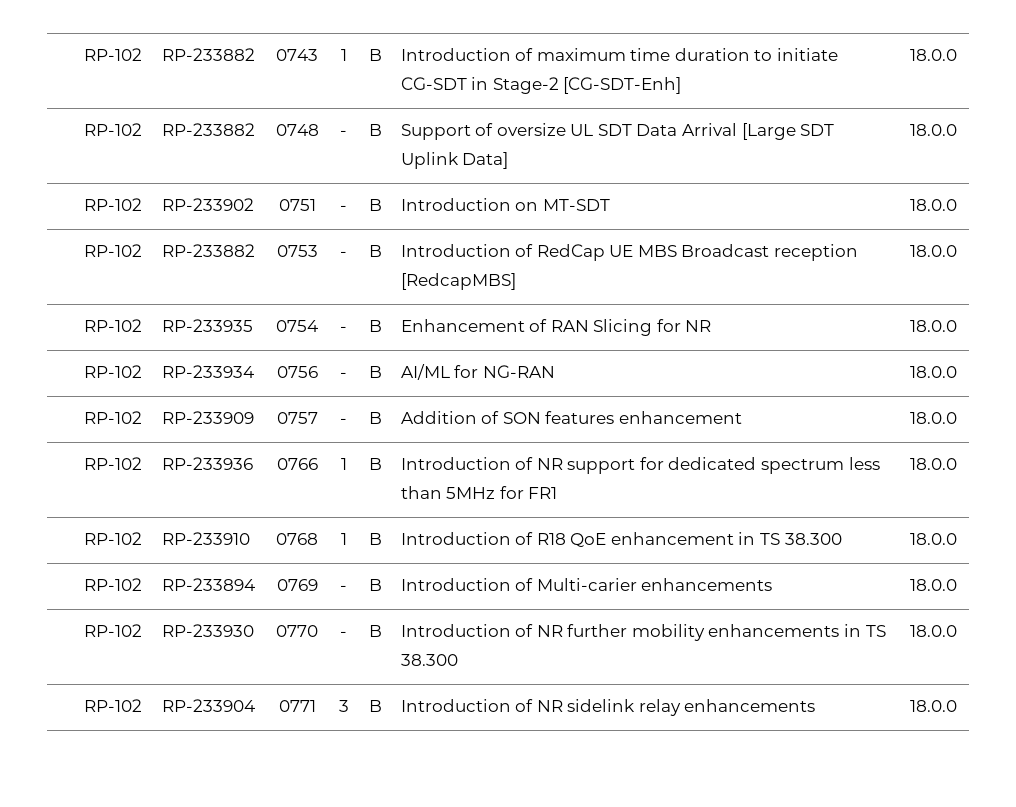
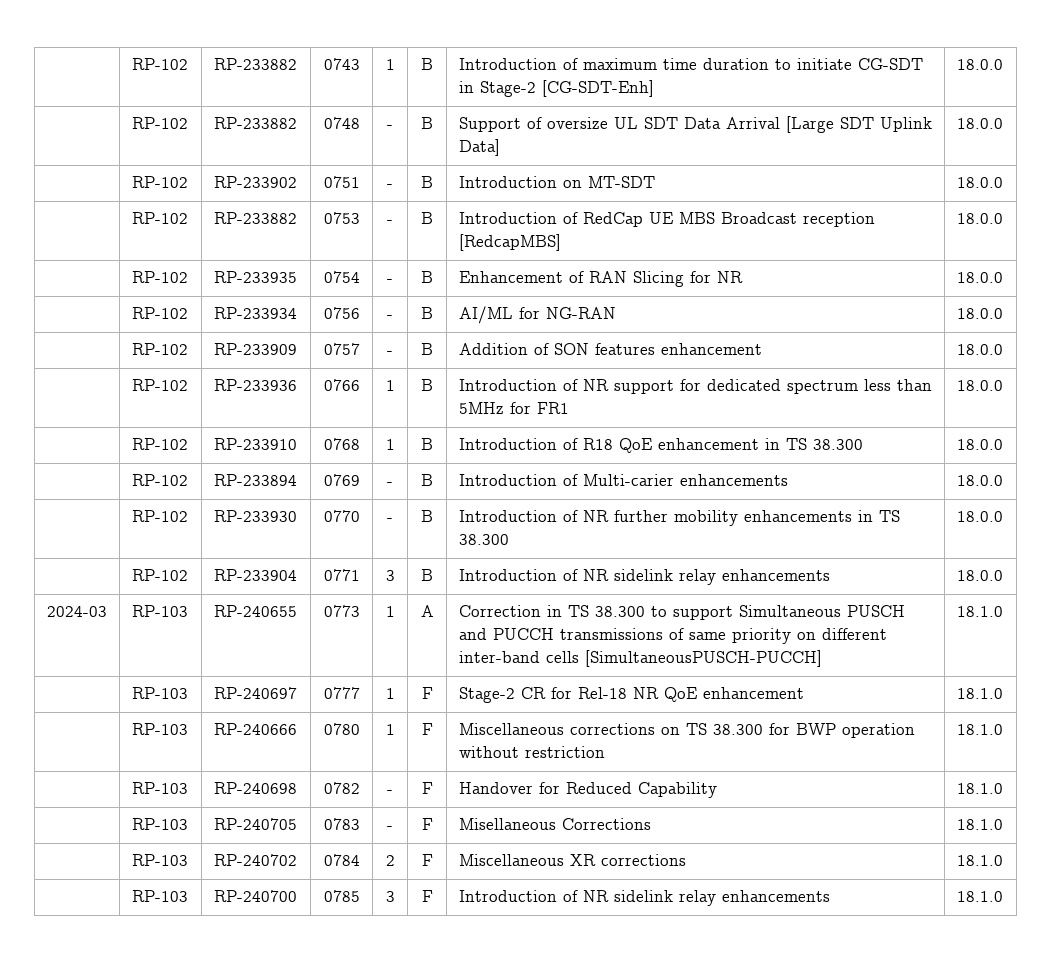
(957, 706) none -> [47,606,107,617] [131,605,188,617] [213,605,297,617] [323,605,360,617] [385,606,395,617] [420,605,434,617] [458,605,905,620] [458,628,887,644] [458,650,822,667] [956,606,1003,617] [131,687,188,699] [213,687,297,699] [323,687,360,699] [385,688,395,699] [421,687,433,699] [458,687,804,703] [956,688,1003,699] [131,723,188,735] [213,723,297,735] [323,723,360,735] [385,724,395,735] [421,723,433,735] [458,723,915,738] [458,746,605,758] [956,724,1003,735] [131,782,188,794] [213,782,297,794] [323,782,360,794] [387,790,393,794] [421,782,433,794] [458,782,717,798] [956,783,1003,794] [131,818,188,830] [213,818,297,830] [323,818,360,830] [387,826,393,830] [421,818,433,830] [458,818,651,830] [956,819,1003,830] [131,854,188,866] [213,854,297,866] [323,854,360,866] [385,855,395,866] [421,854,433,866] [458,854,686,866] [956,855,1003,866] [131,890,188,902] [213,890,297,902] [323,890,360,902] [385,891,395,902] [421,890,433,902] [458,890,830,906] [956,891,1003,902] // 2024-03 | RP-103 | RP-240655 | 0773 | 1 | A | Correction in TS 38.300 to support Simultaneous PUSCH and PUCCH transmissions of same priority on different inter-band cells [SimultaneousPUSCH-PUCCH] | 18.1.0 // | RP-103 | RP-240697 | 0777 | 1 | F | Stage-2 CR for Rel-18 NR QoE enhancement | 18.1.0 // | RP-103 | RP-240666 | 0780 | 1 | F | Miscellaneous corrections on TS 38.300 for BWP operation without restriction | 18.1.0 // | RP-103 | RP-240698 | 0782 | - | F | Handover for Reduced Capability | 18.1.0 // | RP-103 | RP-240705 | 0783 | - | F | Misellaneous Corrections | 18.1.0 // | RP-103 | RP-240702 | 0784 | 2 | F | Miscellaneous XR corrections | 18.1.0 // | RP-103 | RP-240700 | 0785 | 3 | F | Introduction of NR sidelink relay enhancements | 18.1.0

